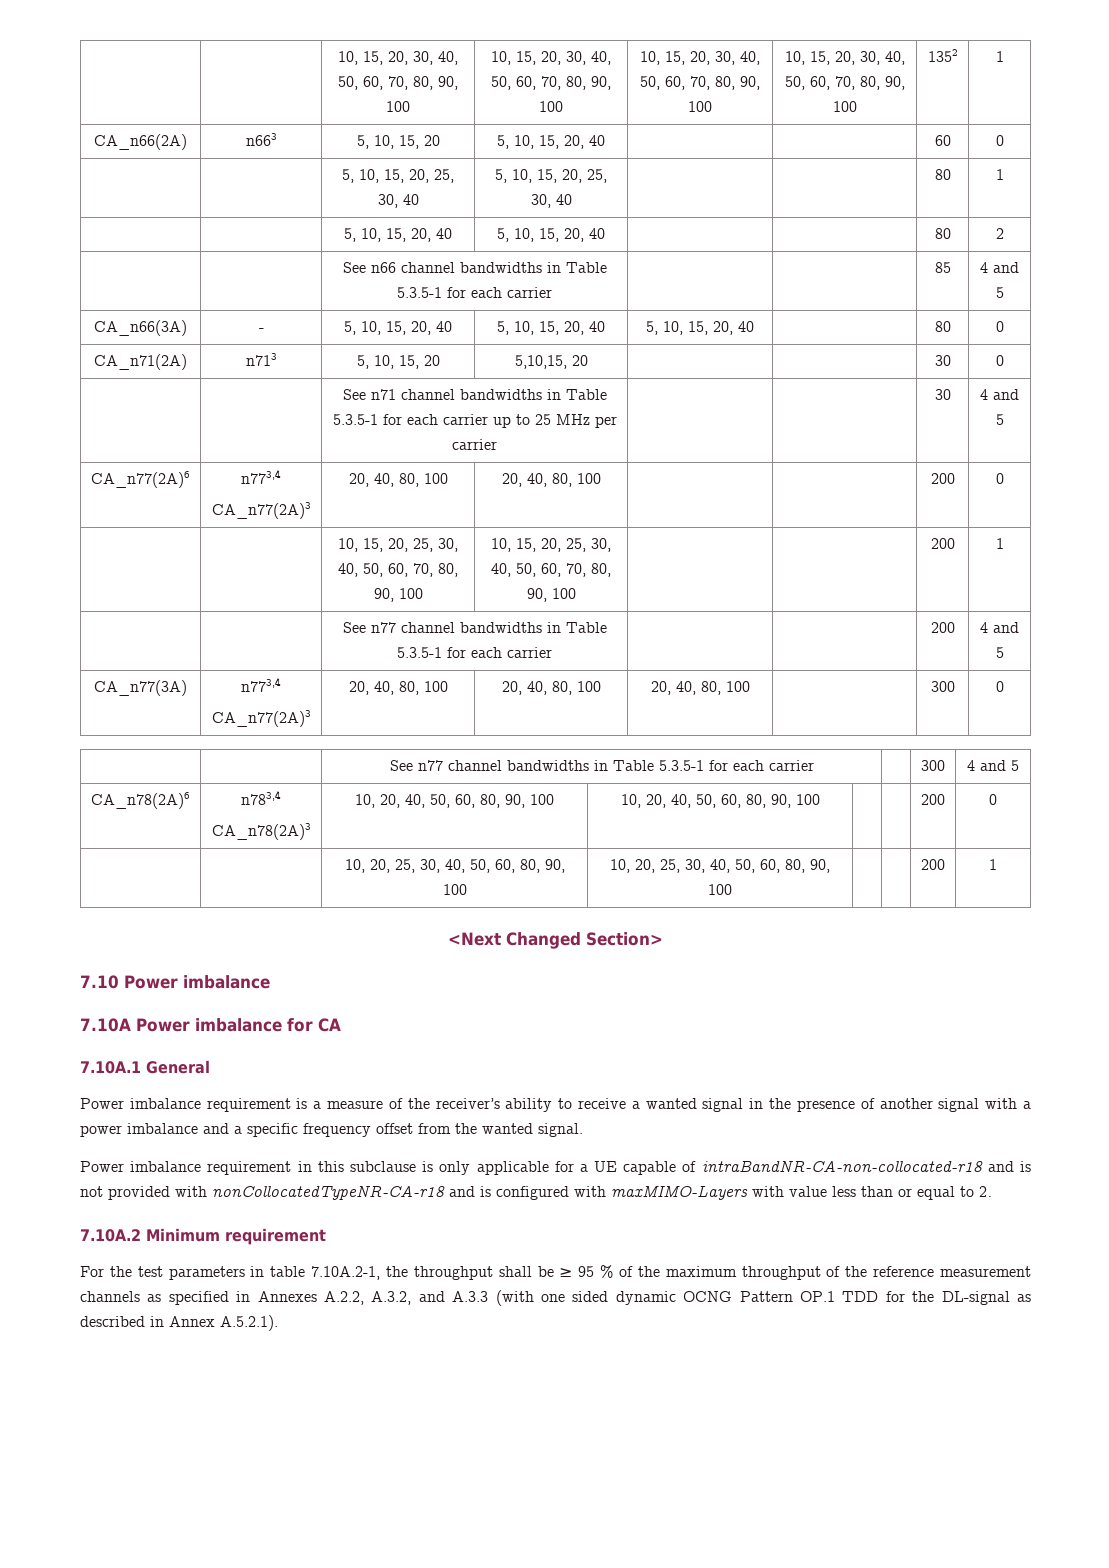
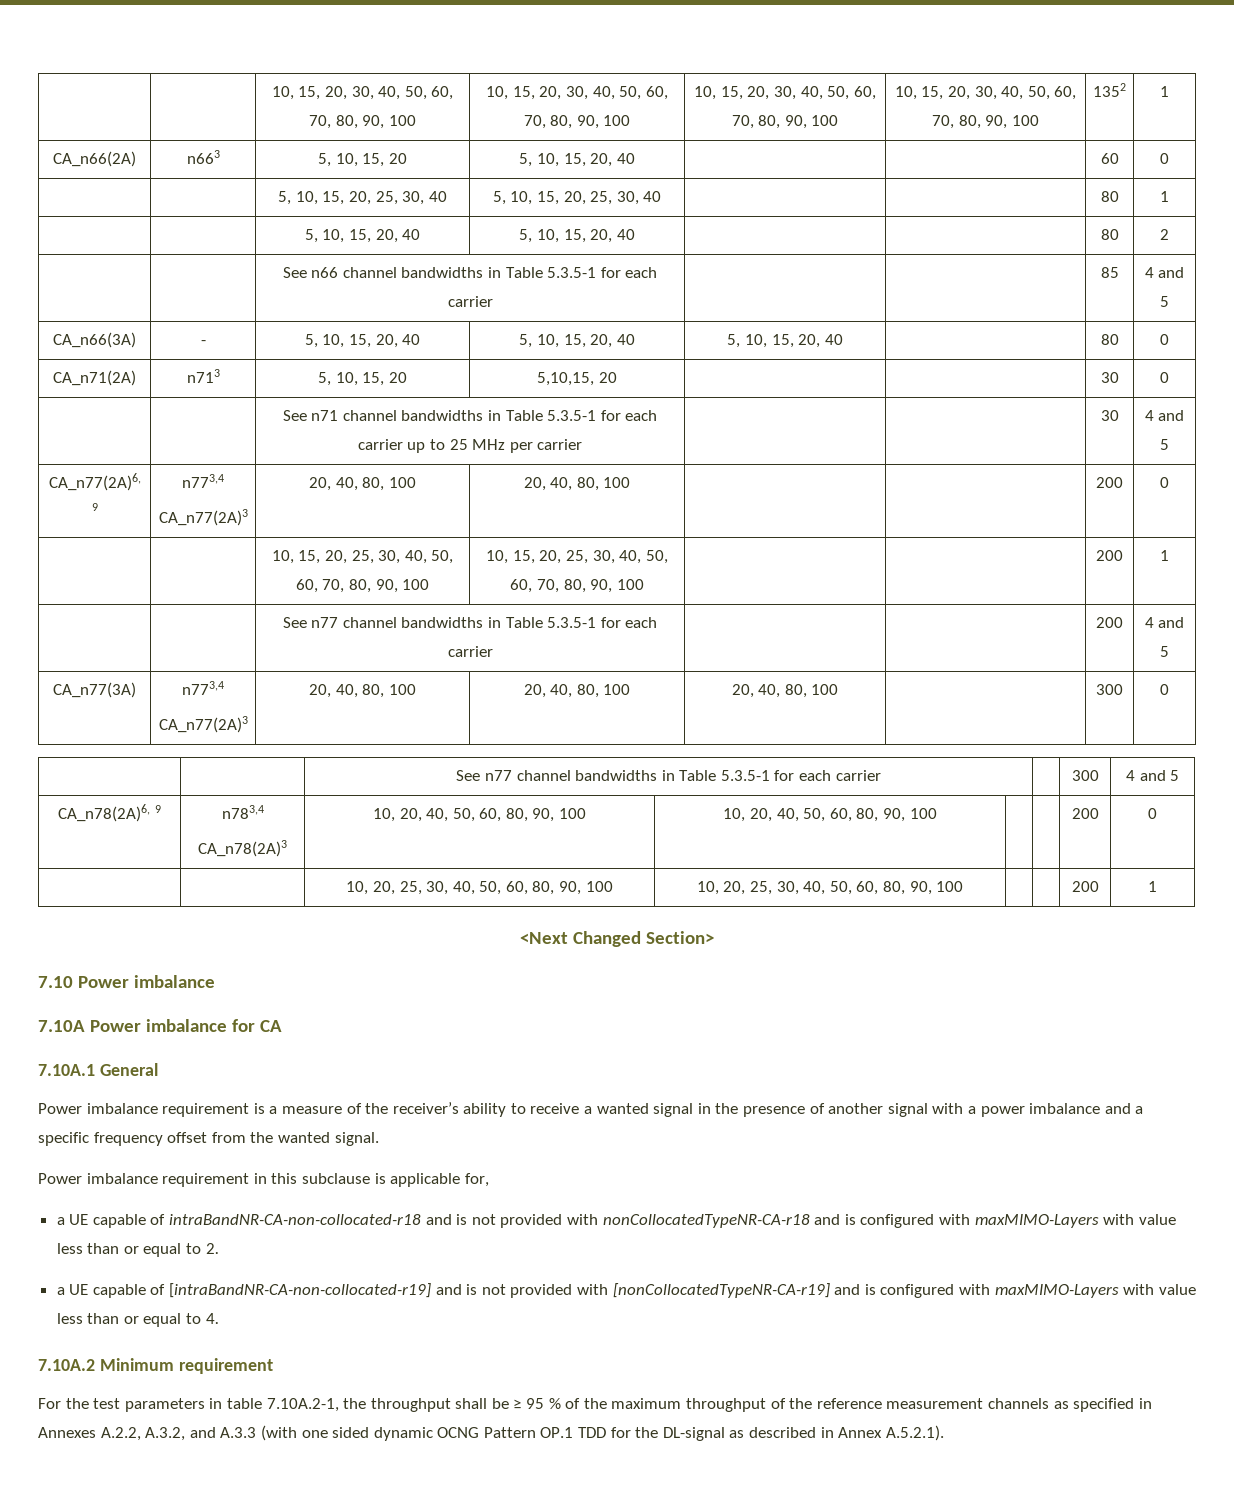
[91,471,190,488] CA_n77(2A)6 -> [48,473,141,491] [91,503,98,511] CA_n77(2A)6, 9
[91,792,190,809] CA_n78(2A)6 -> [58,804,161,822] CA_n78(2A)6, 9
[439,1161,574,1175] only applicable for -> [390,1173,489,1187] applicable for, //
(992, 1191) none -> [56,1283,1196,1298] [56,1313,219,1327] // a UE capable of [intraBandNR-CA-non-collocated-r19] and is not provided with [nonCollocatedTypeNR-CA-r19] and is configured with maxMIMO-Layers with value less than or equal to 4.

